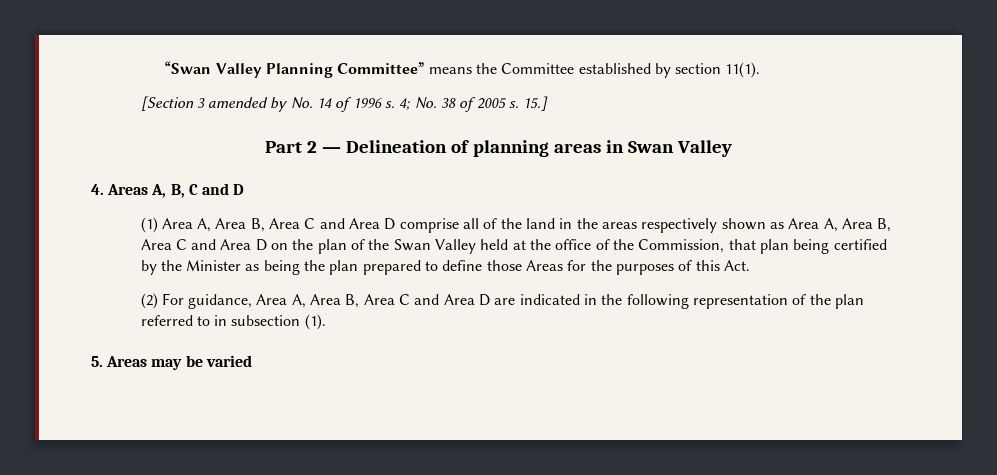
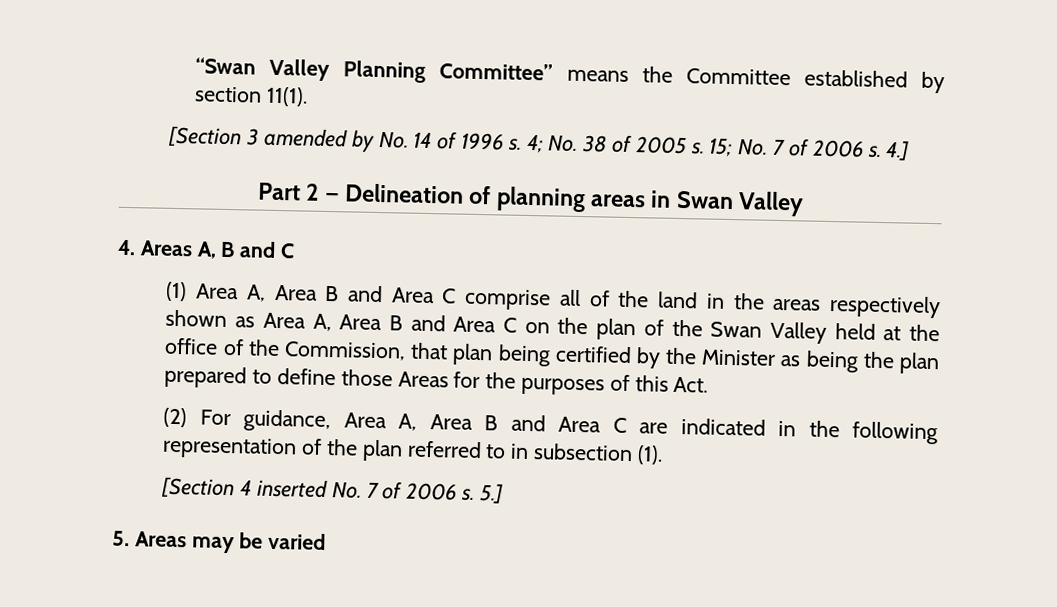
[523,96,549,111] 15.] -> [708,137,910,161] 15; No. 7 of 2006 s. 4.]
[170,183,245,198] B, C and D -> [220,241,296,259] B and C
[250,218,396,232] B, Area C and Area D -> [325,285,457,304] B and Area C
[877,218,892,232] [140,239,267,251] B, Area C and Area D -> [388,314,518,333] B and Area C
[345,294,491,308] B, Area C and Area D -> [484,414,627,433] B and Area C
(326, 322) none -> [161,476,503,504] // [Section 4 inserted No. 7 of 2006 s. 5.]

